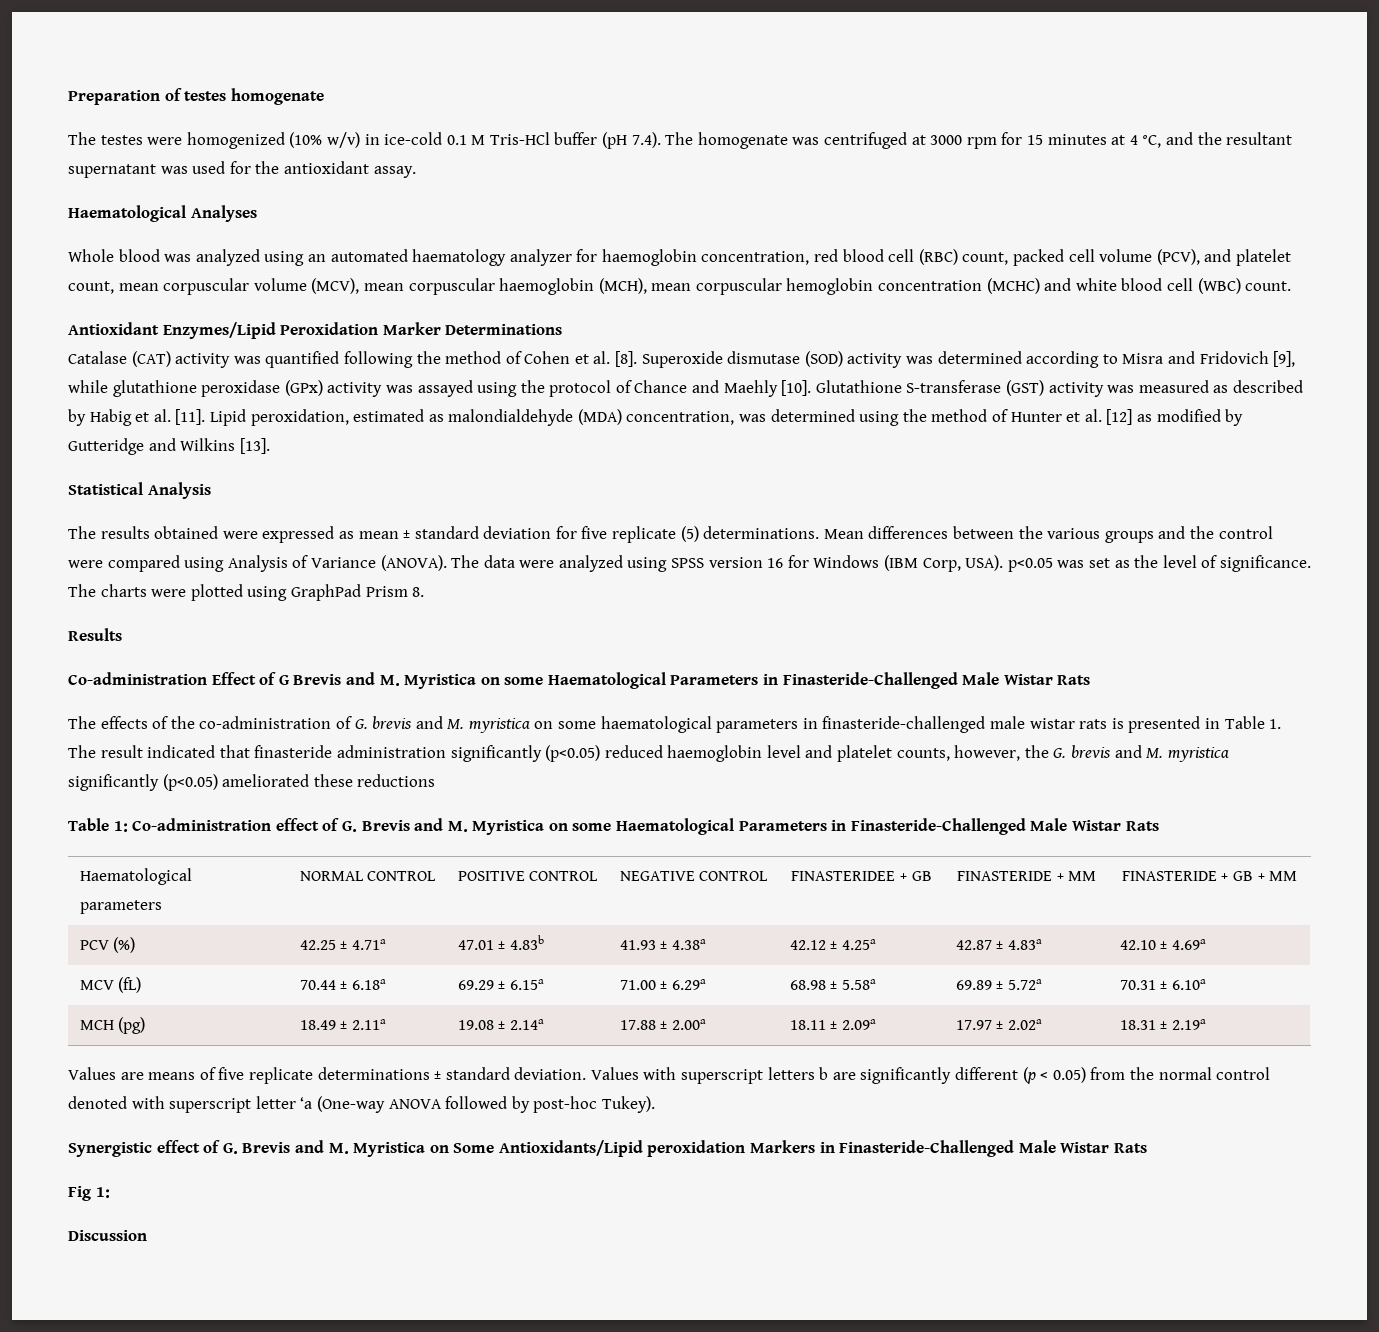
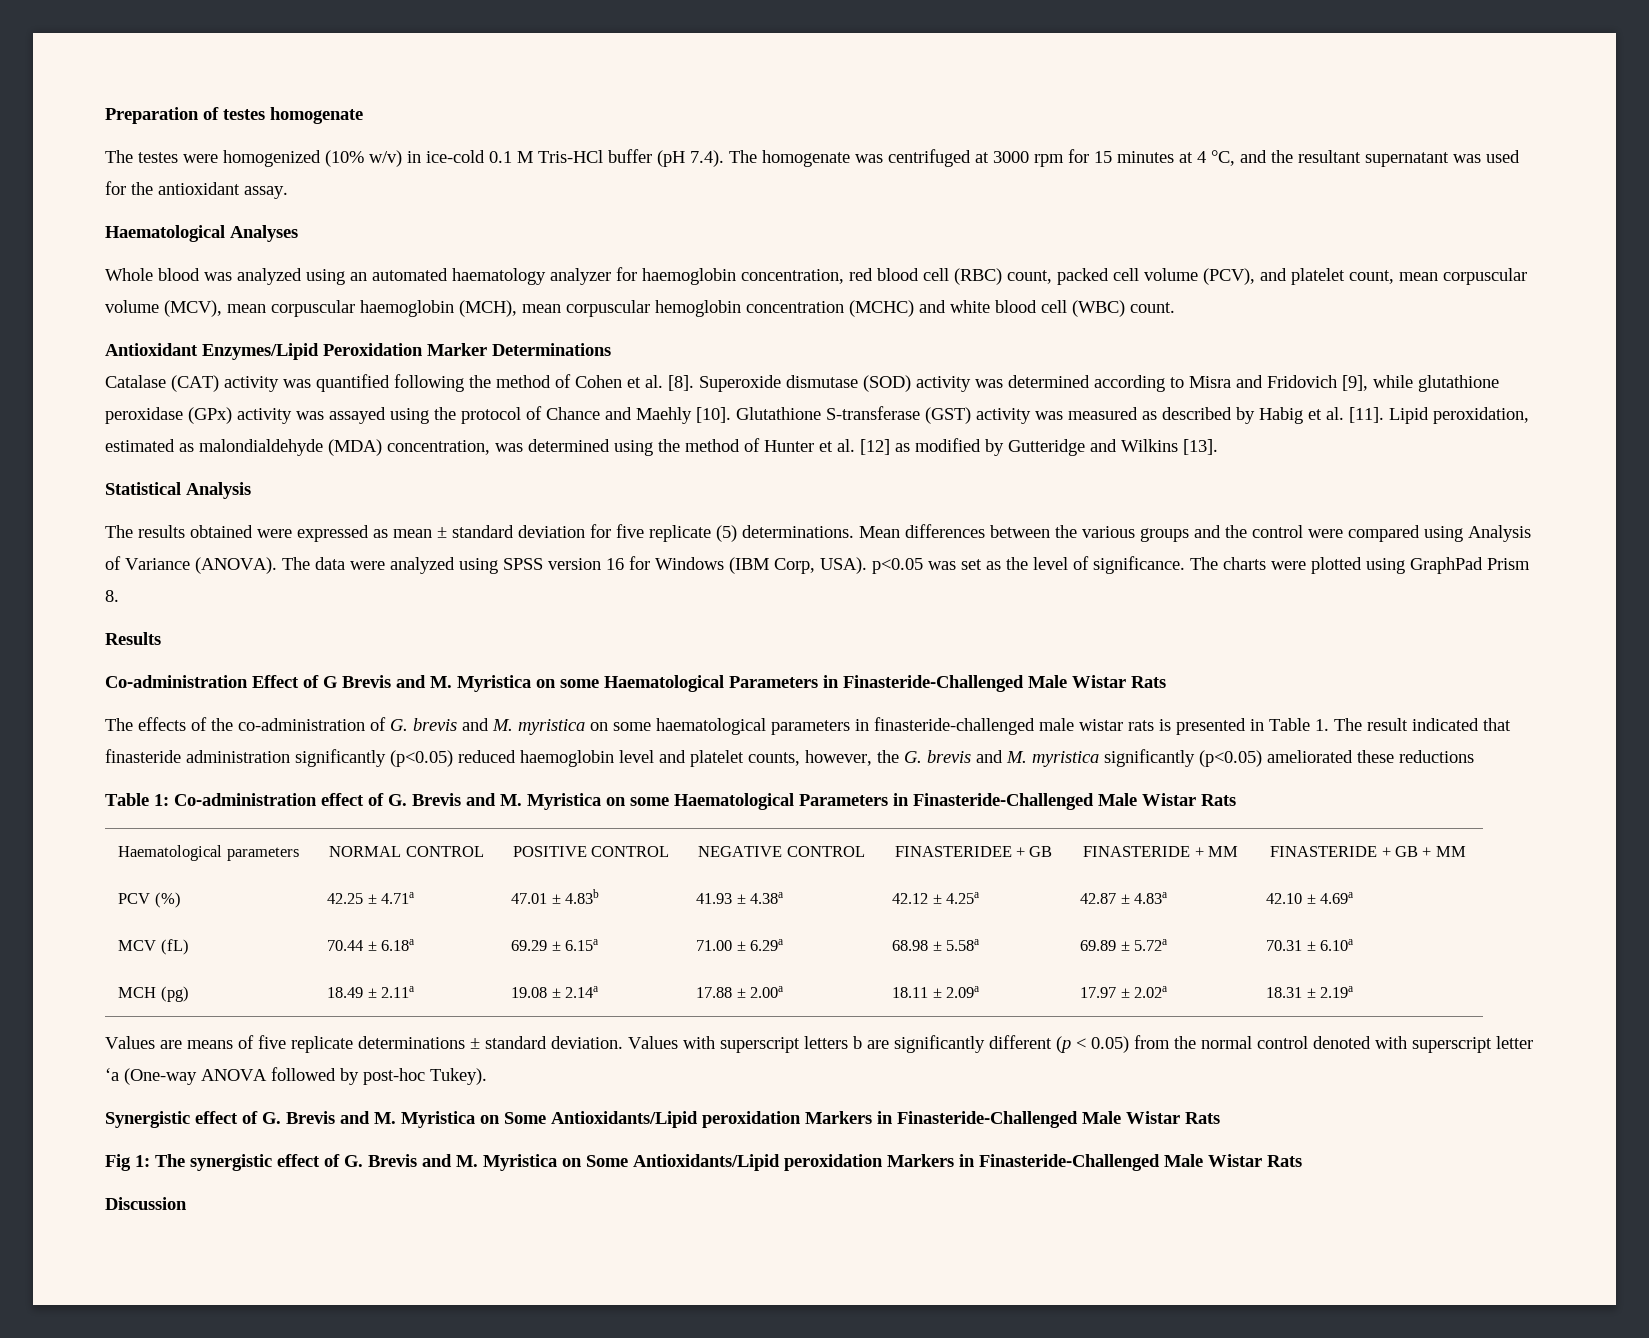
(110, 1192) none -> [155,1154,1302,1171] The synergistic effect of G. Brevis and M. Myristica on Some Antioxidants/Lipid peroxidation Markers in Finasteride-Challenged Male Wistar Rats

